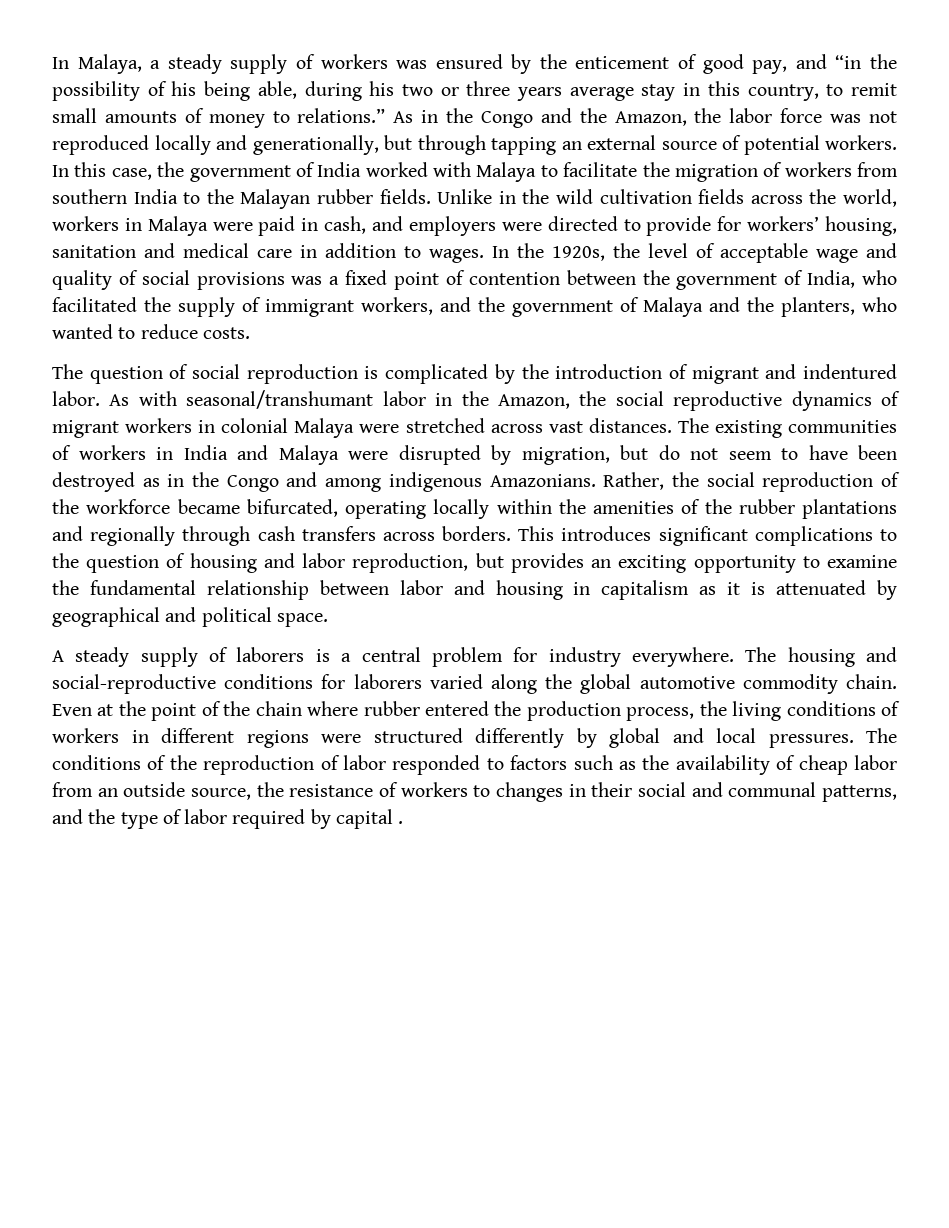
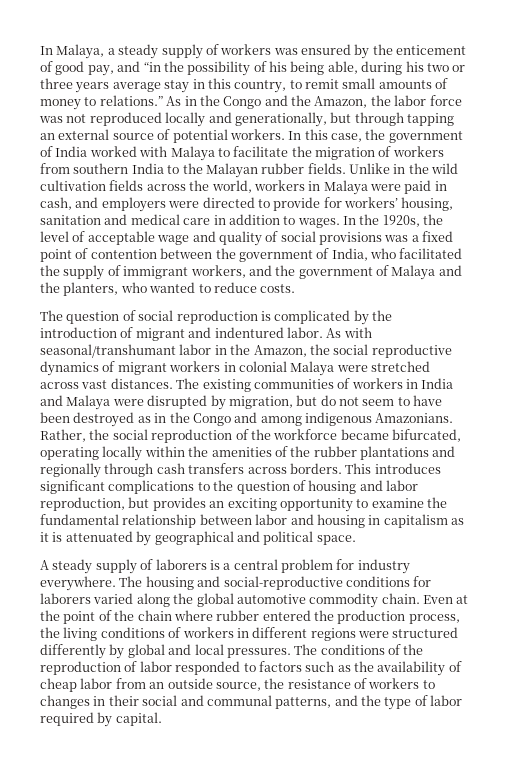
[335,809,404,829] capital . -> [115,712,162,726] capital.

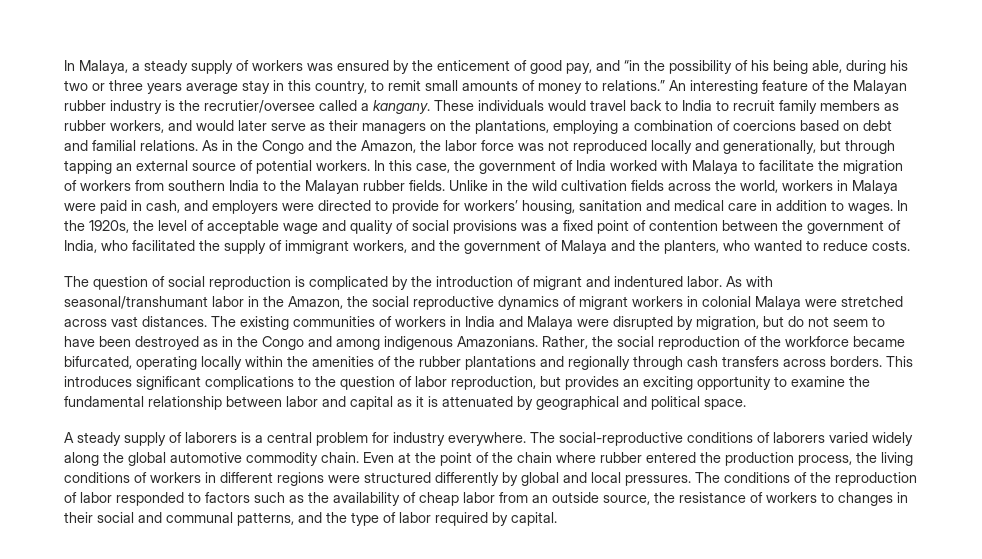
(163, 100) none -> [669,80,907,94] [64,100,899,114] [64,120,892,134] [64,140,198,151] An interesting feature of the Malayan rubber industry is the recrutier/oversee called a kangany. These individuals would travel back to India to recruit family members as rubber workers, and would later serve as their managers on the plantations, employing a combination of coercions based on debt and familial relations.
[308,480,383,494] housing and -> (412, 381) none
[316,514,448,528] housing in capitalism -> [350,396,393,410] capital
[145,576,221,590] housing and -> (555, 437) none
[413,576,432,587] for -> [757,432,770,443] of
(134, 598) none -> [872,432,913,446] widely

